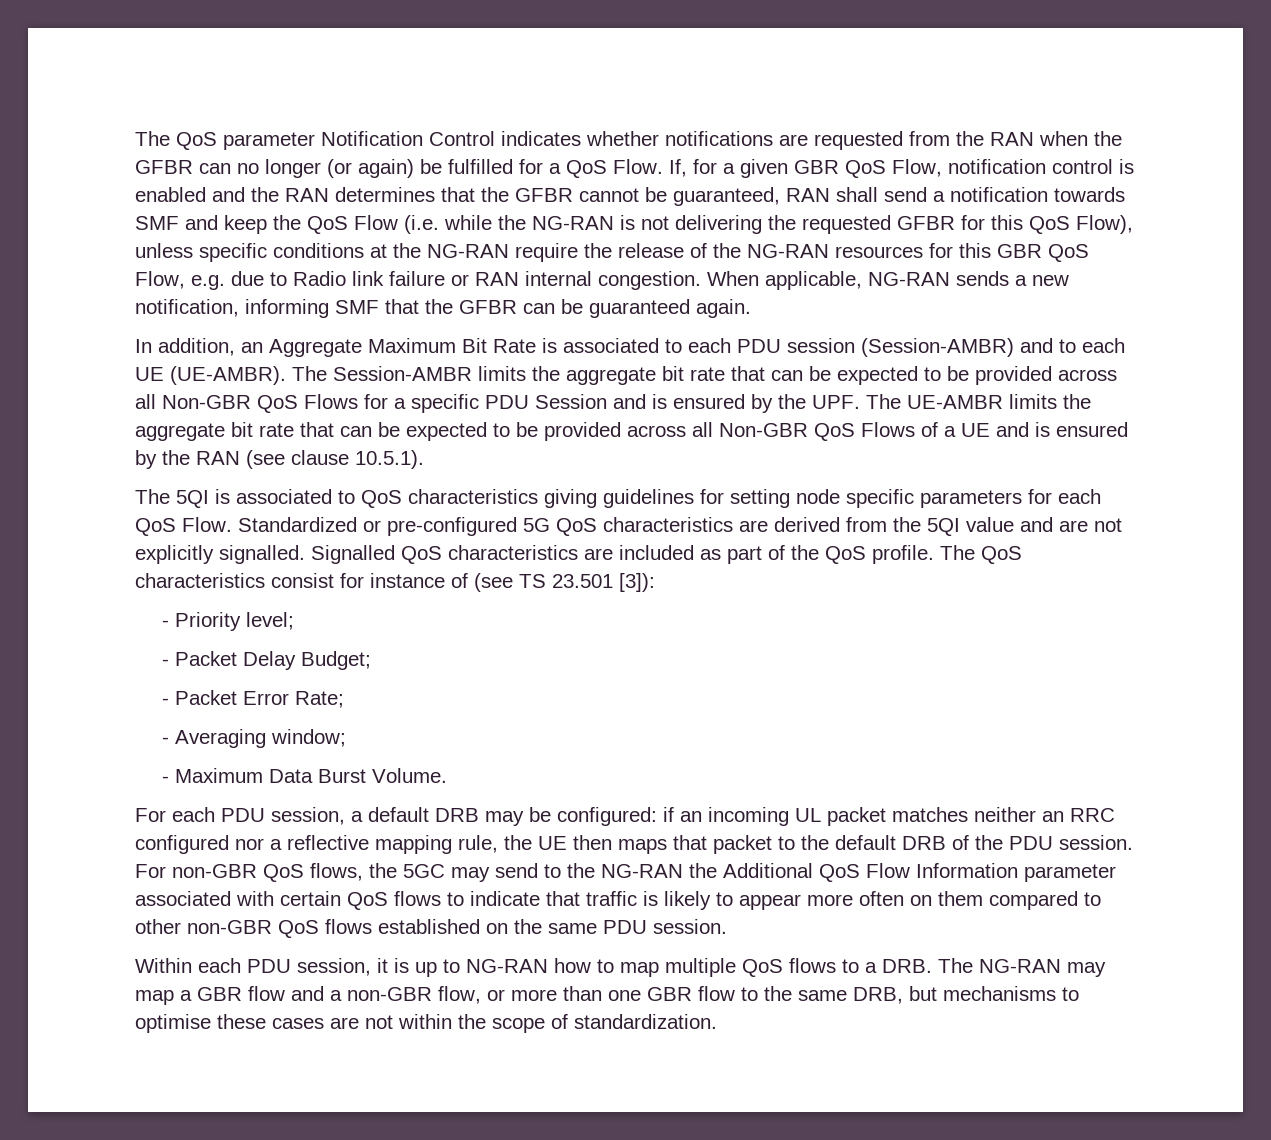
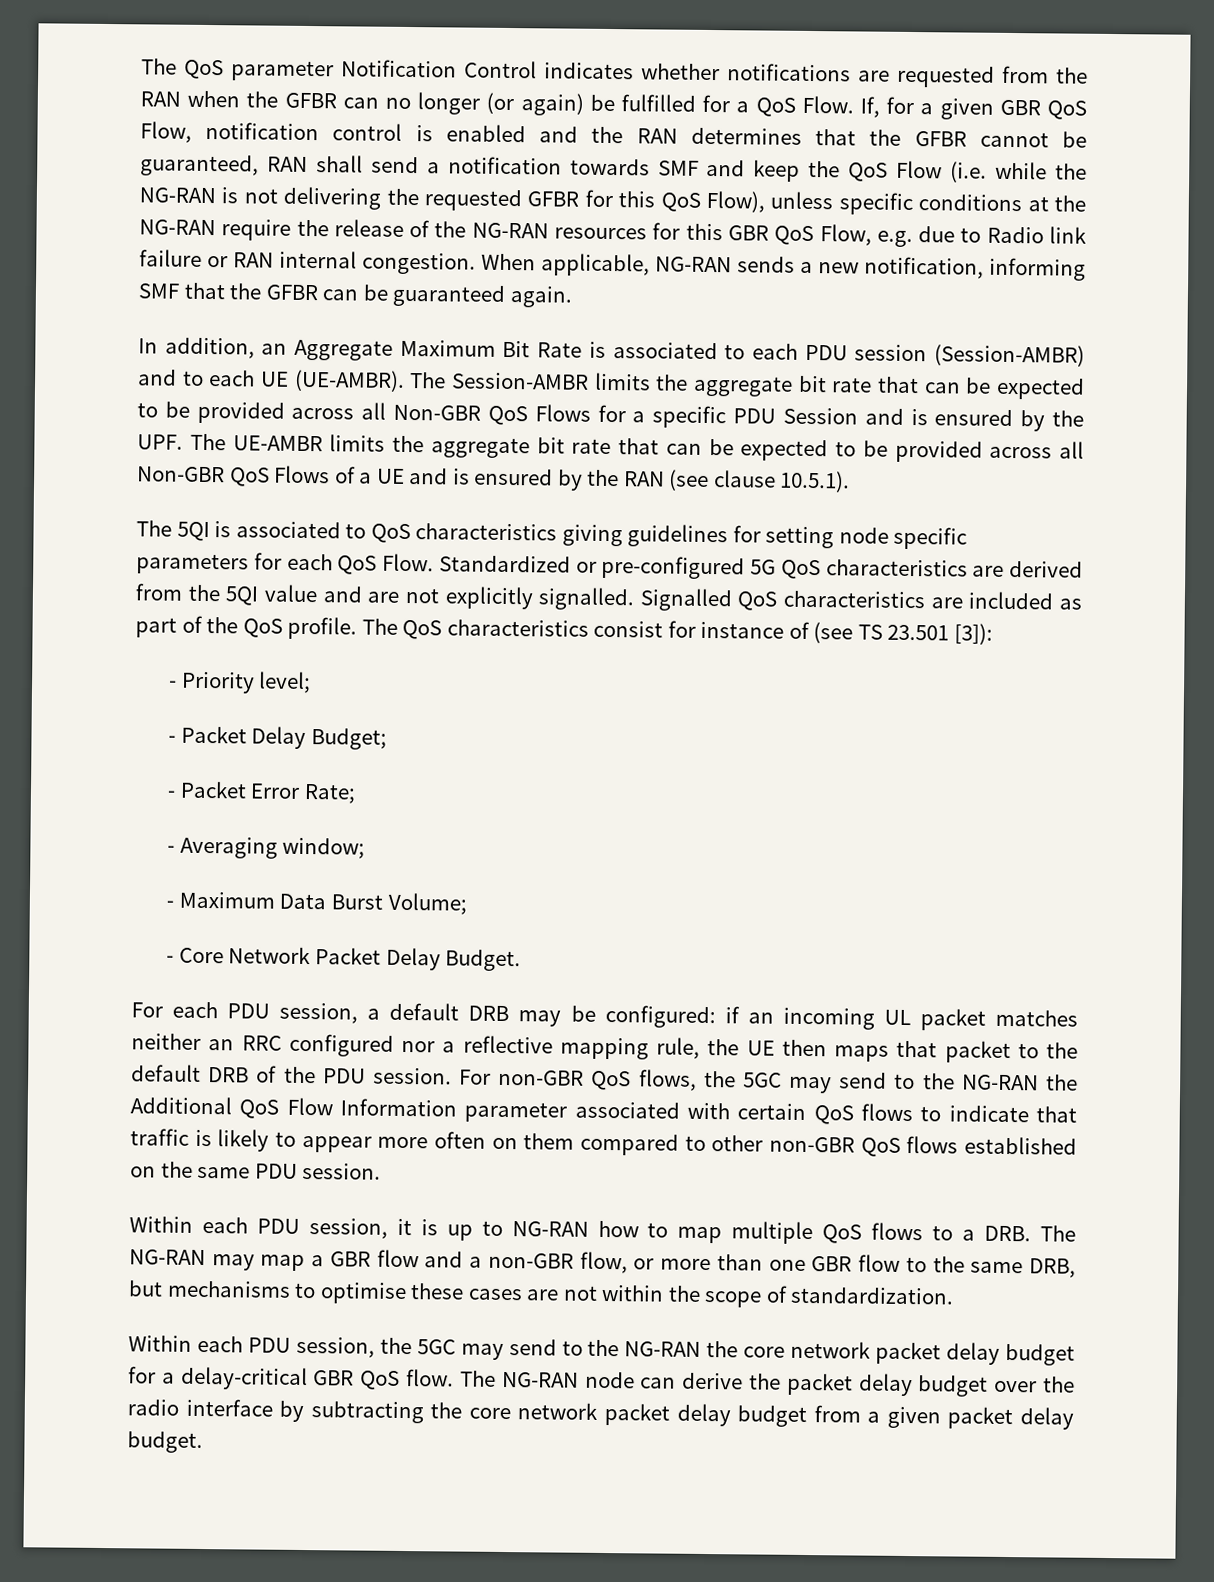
[372,768,448,783] Volume. -> [387,892,467,915] [166,946,522,972] Volume; // - Core Network Packet Delay Budget.
(717, 1021) none -> [128,1335,1075,1366] [128,1366,1075,1397] [127,1398,1074,1430] [127,1431,203,1454] // Within each PDU session, the 5GC may send to the NG-RAN the core network packet delay budget for a delay-critical GBR QoS flow. The NG-RAN node can derive the packet delay budget over the radio interface by subtracting the core network packet delay budget from a given packet delay budget.

